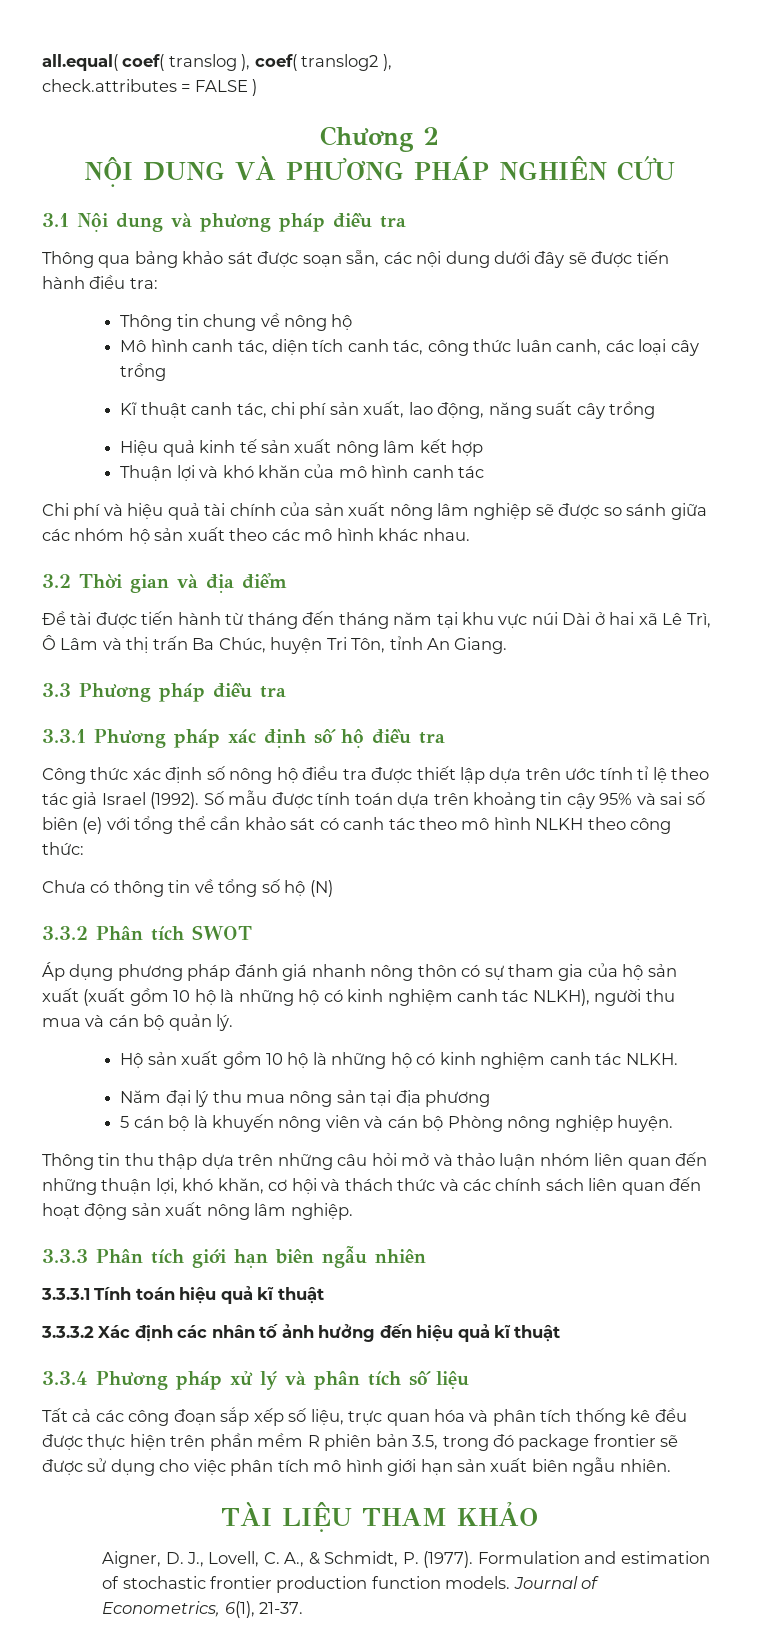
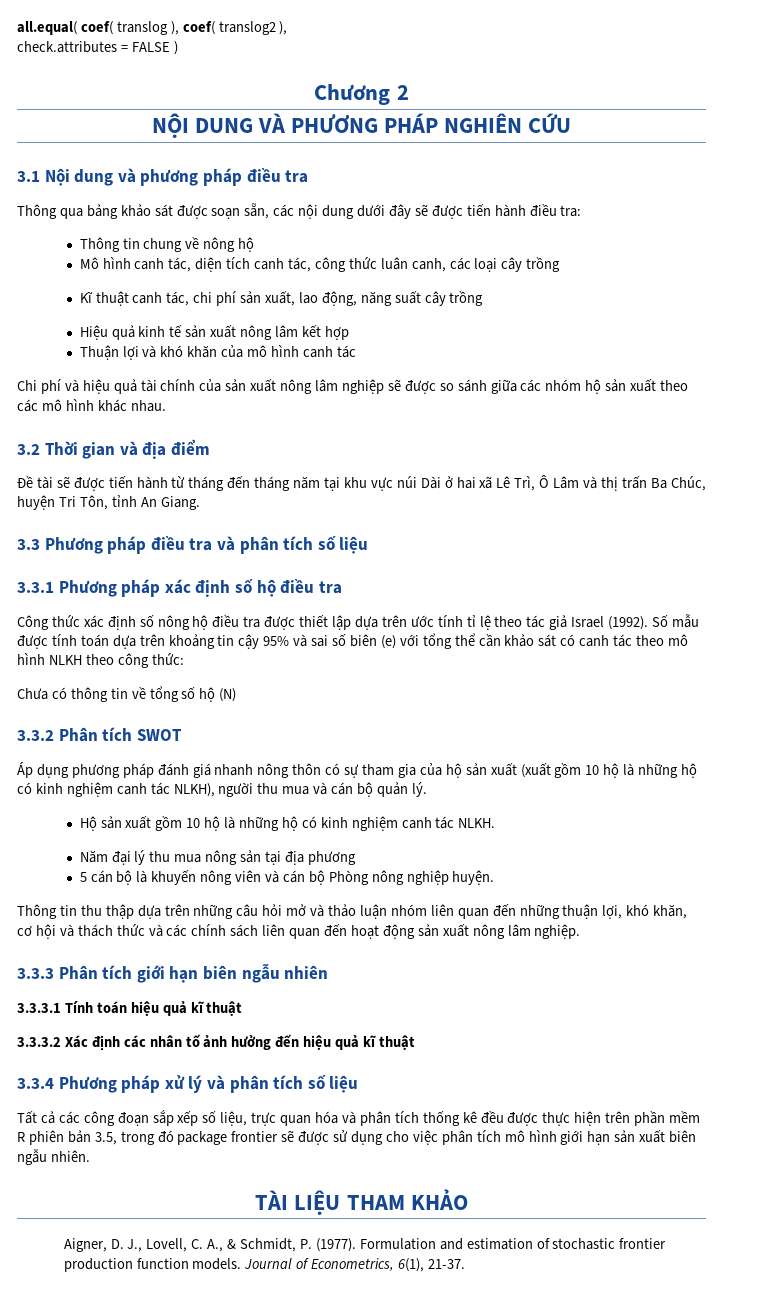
(92, 618) none -> [56,476,70,488] sẽ
(286, 692) none -> [216,536,369,554] và phân tích số liệu

